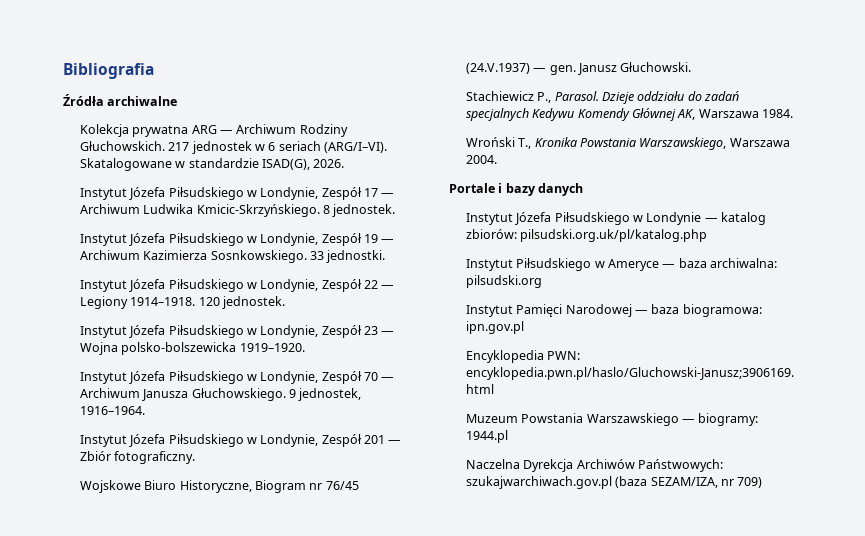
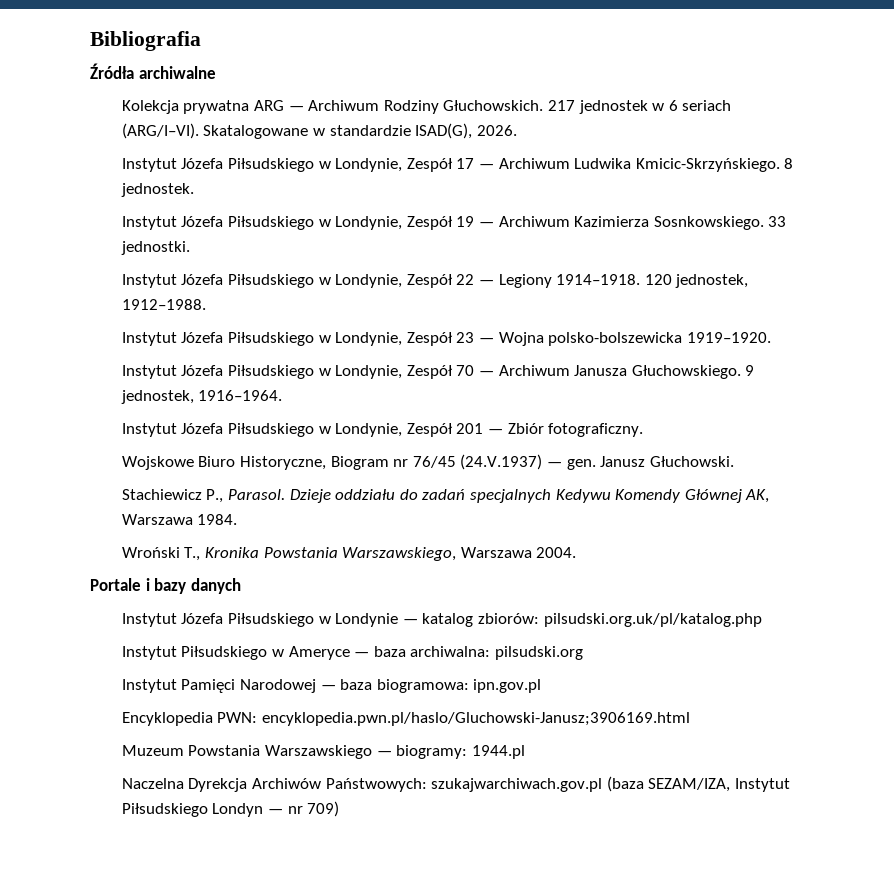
[221,296,285,309] jednostek. -> [675,274,749,288] [121,299,206,310] jednostek, 1912–1988.
(718, 482) none -> [734,778,790,792] [121,803,283,817] Instytut Piłsudskiego Londyn —

